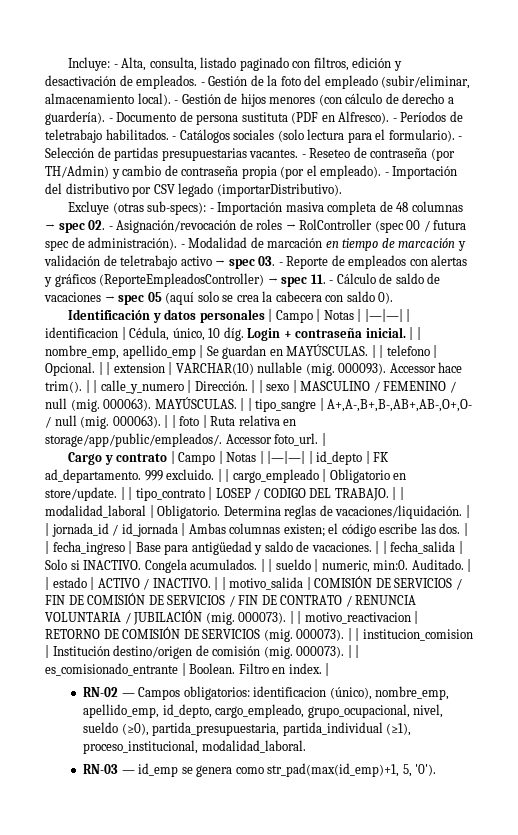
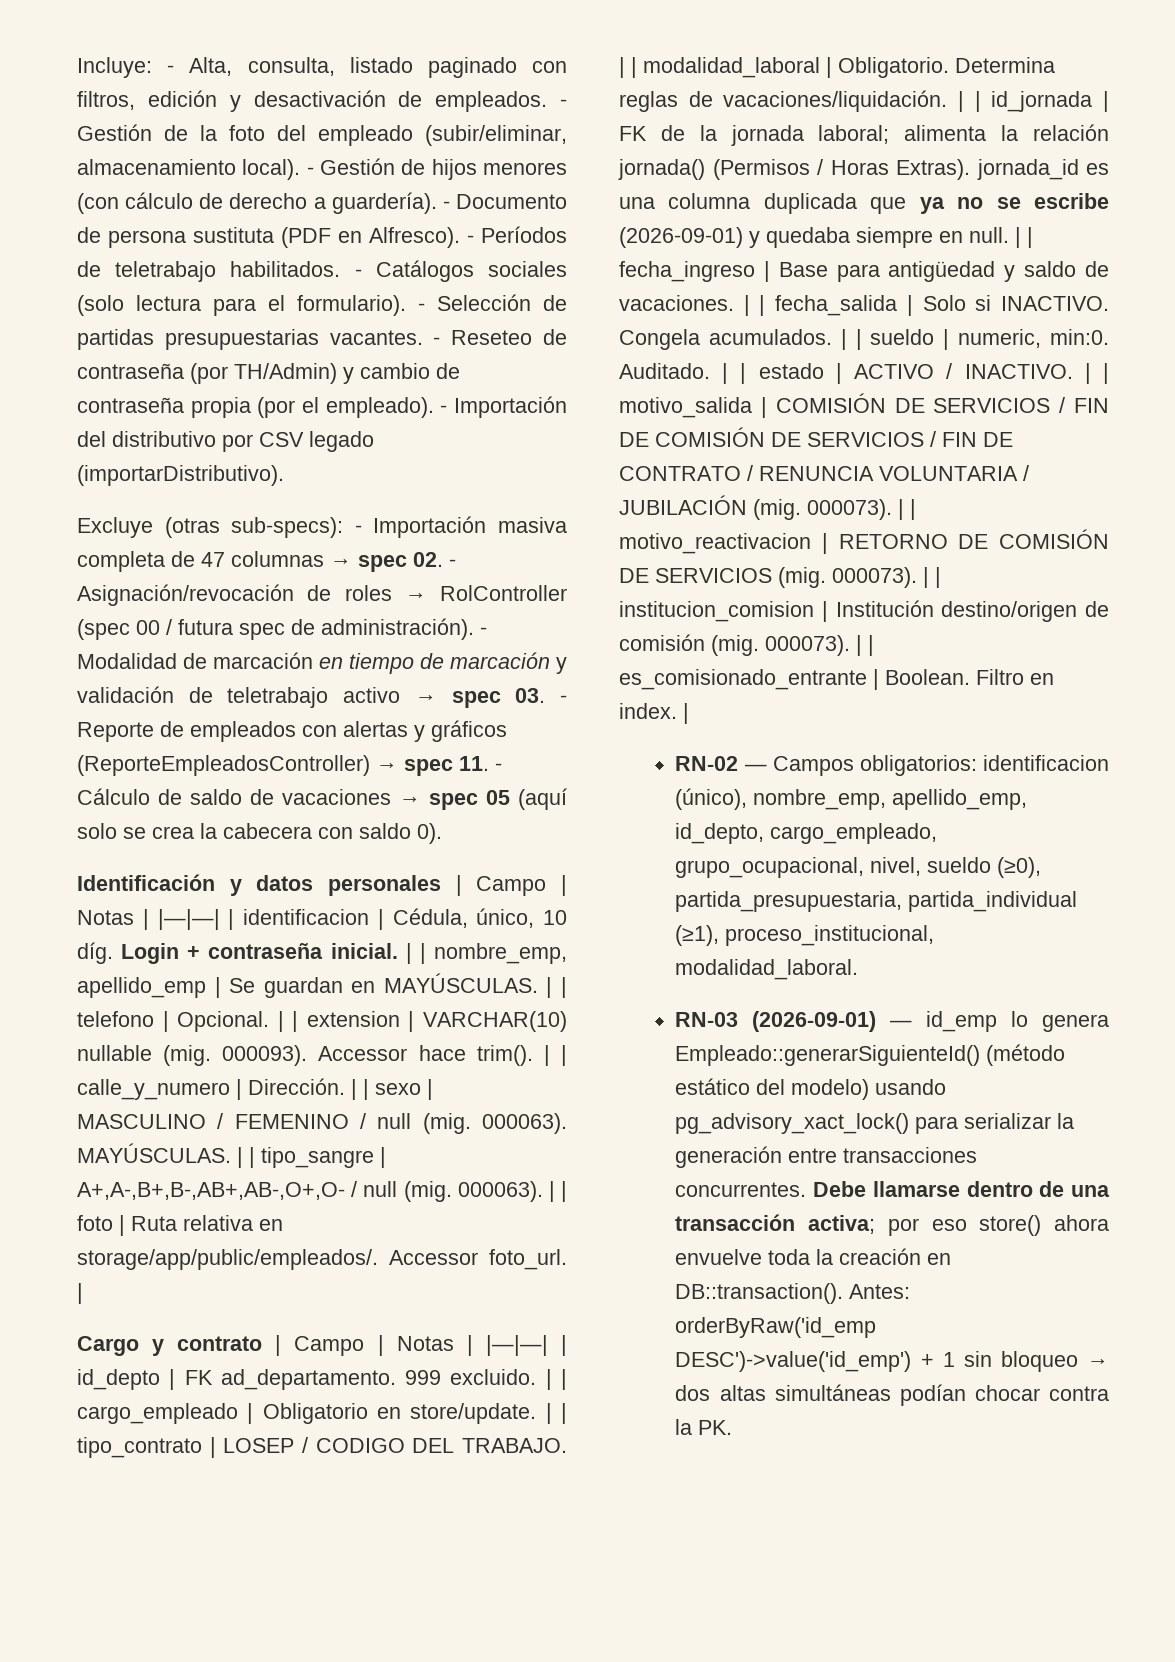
[396,202,409,212] 48 -> [201,552,225,567] 47
[51,523,461,537] jornada_id / id_jornada | Ambas columnas existen; el código escribe las dos. -> [991,91,1109,112] [619,124,1109,146] [618,159,1109,180] [619,193,1109,214] [619,227,1009,248] id_jornada | FK de la jornada laboral; alimenta la relación jornada() (Permisos / Horas Extras). jornada_id es una columna duplicada que ya no se escribe (2026-09-01) y quedaba siempre en null.
(119, 769) none -> [752,1011,877,1032] (2026-09-01)
[181,763,437,777] se genera como str_pad(max(id_emp)+1, 5, '0'). -> [1011,1011,1109,1032] [675,1044,1066,1066] [675,1078,947,1100] [675,1113,1075,1134] [675,1146,978,1168] [675,1181,1110,1197] [675,1214,1109,1236] [675,1248,952,1265] [675,1283,911,1304] [675,1317,877,1338] [675,1351,1109,1372] [675,1384,1109,1406] [675,1419,733,1435] lo genera Empleado::generarSiguienteId() (método estático del modelo) usando pg_advisory_xact_lock() para serializar la generación entre transacciones concurrentes. Debe llamarse dentro de una transacción activa; por eso store() ahora envuelve toda la creación en DB::transaction(). Antes: orderByRaw('id_emp DESC')->value('id_emp') + 1 sin bloqueo → dos altas simultáneas podían chocar contra la PK.

